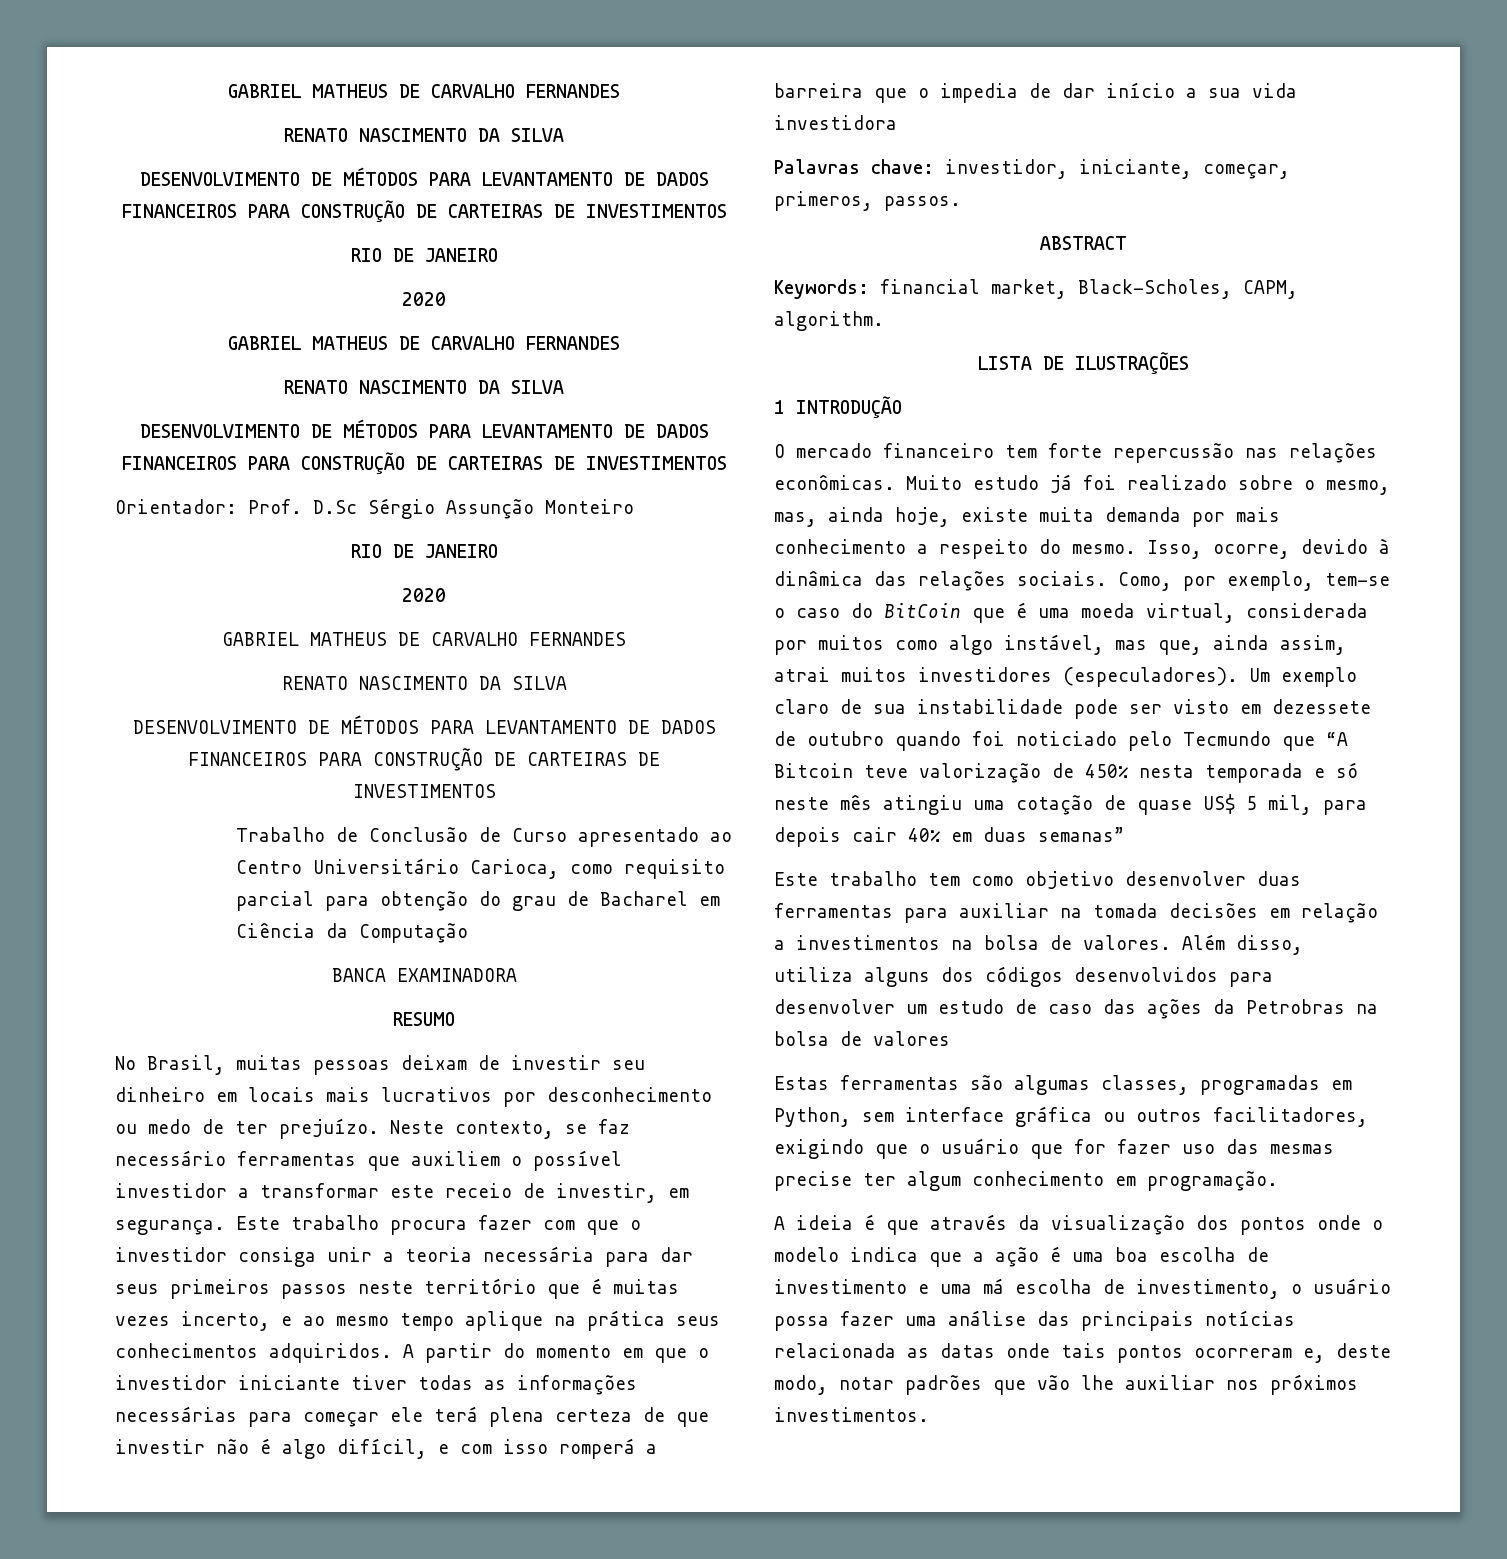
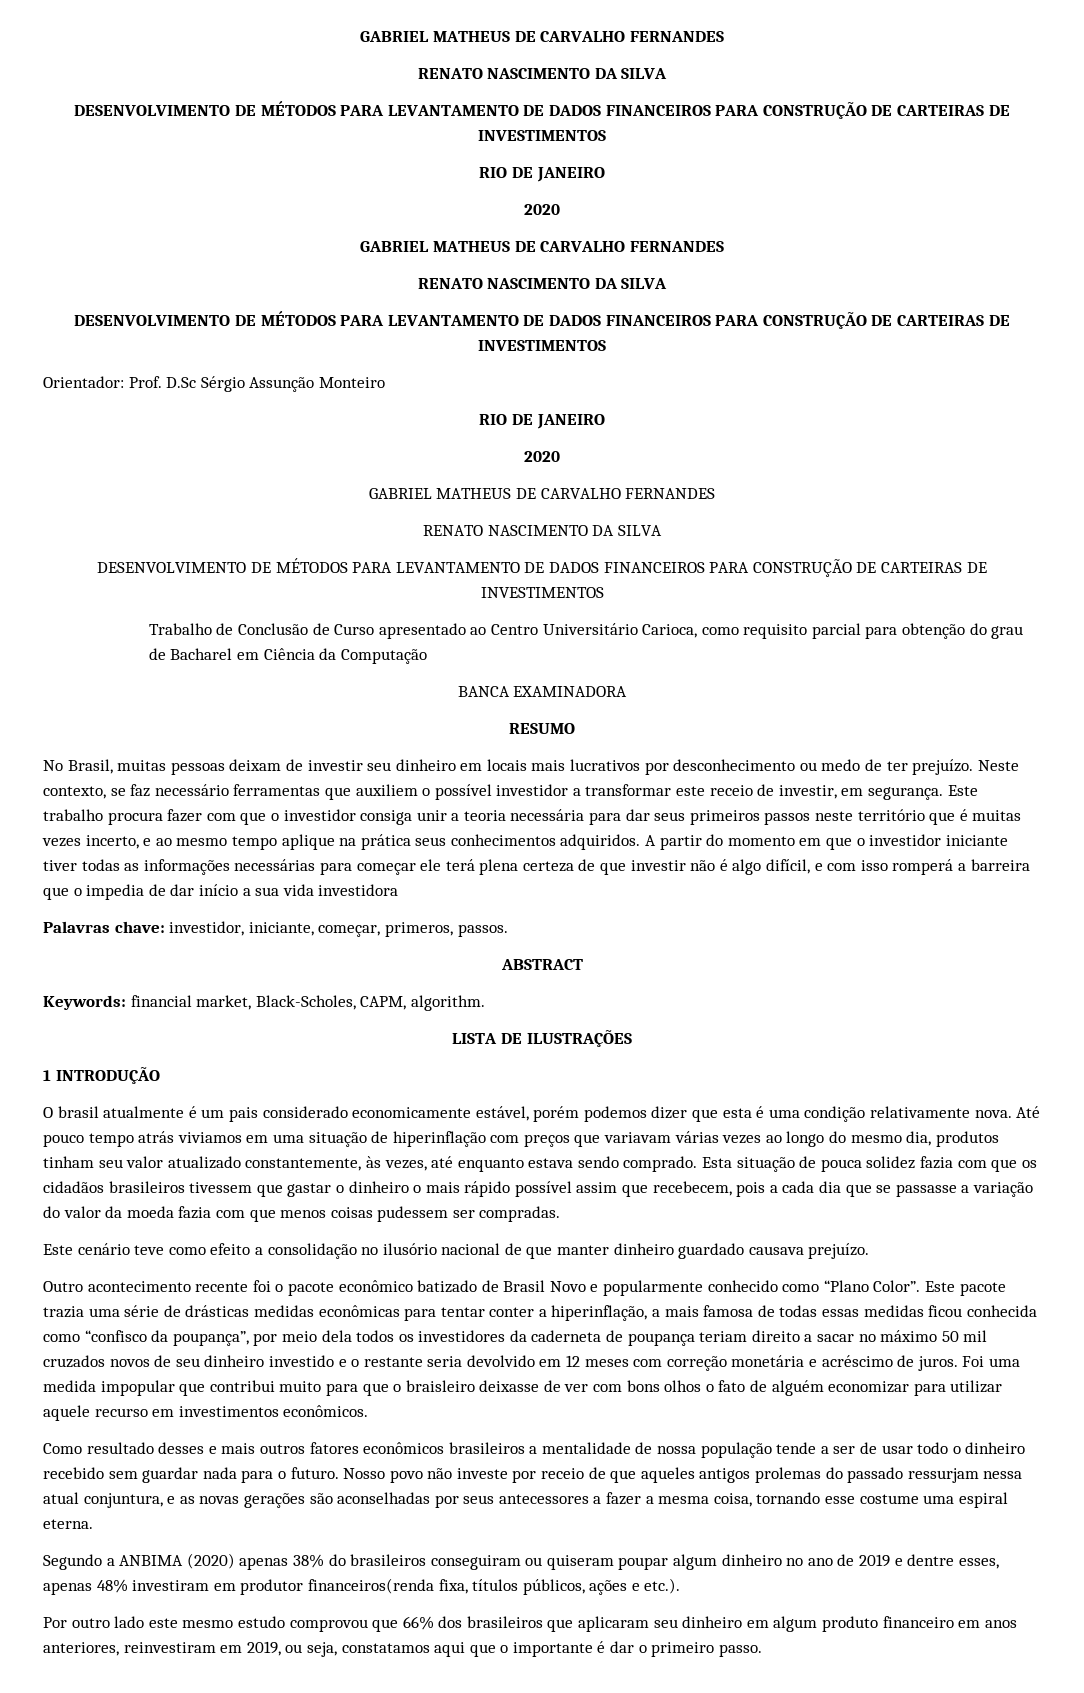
[796,443,1377,463] [774,474,1390,495] [774,507,1280,527] [774,538,1390,559] [774,571,1390,591] [774,602,1368,623] [774,634,1346,655] [774,667,1357,687] [774,699,1371,719] [774,731,1348,751] [774,762,1358,783] [774,794,1367,815] [774,827,1124,847] [774,871,1301,889] [774,903,1378,923] [774,934,1303,955] [774,966,1273,987] [774,999,1378,1019] [774,1031,950,1046] [774,1075,1352,1095] [774,1106,1368,1127] [774,1138,1334,1159] [774,1171,1278,1191] [774,1214,1383,1235] [774,1246,1269,1267] [774,1278,1391,1299] [774,1310,1295,1331] [774,1343,1391,1363] [774,1374,1358,1395] [774,1407,929,1422] mercado financeiro tem forte repercussão nas relações econômicas. Muito estudo já foi realizado sobre o mesmo, mas, ainda hoje, existe muita demanda por mais conhecimento a respeito do mesmo. Isso, ocorre, devido à dinâmica das relações sociais. Como, por exemplo, tem-se o caso do BitCoin que é uma moeda virtual, considerada por muitos como algo instável, mas que, ainda assim, atrai muitos investidores (especuladores). Um exemplo claro de sua instabilidade pode ser visto em dezessete de outubro quando foi noticiado pelo Tecmundo que “A Bitcoin teve valorização de 450% nesta temporada e só neste mês atingiu uma cotação de quase US$ 5 mil, para depois cair 40% em duas semanas” // Este trabalho tem como objetivo desenvolver duas ferramentas para auxiliar na tomada decisões em relação a investimentos na bolsa de valores. Além disso, utiliza alguns dos códigos desenvolvidos para desenvolver um estudo de caso das ações da Petrobras na bolsa de valores // Estas ferramentas são algumas classes, programadas em Python, sem interface gráfica ou outros facilitadores, exigindo que o usuário que for fazer uso das mesmas precise ter algum conhecimento em programação. // A ideia é que através da visualização dos pontos onde o modelo indica que a ação é uma boa escolha de investimento e uma má escolha de investimento, o usuário possa fazer uma análise das principais notícias relacionada as datas onde tais pontos ocorreram e, deste modo, notar padrões que vão lhe auxiliar nos próximos investimentos. -> [57,1106,1041,1122] [43,1131,999,1147] [43,1156,1037,1172] [43,1181,1033,1197] [43,1206,561,1222] [43,1243,870,1259] [43,1280,1006,1296] [43,1305,1037,1321] [43,1330,988,1346] [43,1355,1020,1371] [43,1380,1003,1396] [43,1405,369,1421] [43,1442,1026,1458] [43,1467,1023,1483] [43,1492,1008,1508] [43,1519,93,1529] [43,1553,999,1570] [43,1578,681,1595] [43,1616,1017,1632] [43,1641,762,1657] brasil atualmente é um pais considerado economicamente estável, porém podemos dizer que esta é uma condição relativamente nova. Até pouco tempo atrás viviamos em uma situação de hiperinflação com preços que variavam várias vezes ao longo do mesmo dia, produtos tinham seu valor atualizado constantemente, às vezes, até enquanto estava sendo comprado. Esta situação de pouca solidez fazia com que os cidadãos brasileiros tivessem que gastar o dinheiro o mais rápido possível assim que recebecem, pois a cada dia que se passasse a variação do valor da moeda fazia com que menos coisas pudessem ser compradas. // Este cenário teve como efeito a consolidação no ilusório nacional de que manter dinheiro guardado causava prejuízo. // Outro acontecimento recente foi o pacote econômico batizado de Brasil Novo e popularmente conhecido como “Plano Color”. Este pacote trazia uma série de drásticas medidas econômicas para tentar conter a hiperinflação, a mais famosa de todas essas medidas ficou conhecida como “confisco da poupança”, por meio dela todos os investidores da caderneta de poupança teriam direito a sacar no máximo 50 mil cruzados novos de seu dinheiro investido e o restante seria devolvido em 12 meses com correção monetária e acréscimo de juros. Foi uma medida impopular que contribui muito para que o braisleiro deixasse de ver com bons olhos o fato de alguém economizar para utilizar aquele recurso em investimentos econômicos. // Como resultado desses e mais outros fatores econômicos brasileiros a mentalidade de nossa população tende a ser de usar todo o dinheiro recebido sem guardar nada para o futuro. Nosso povo não investe por receio de que aqueles antigos prolemas do passado ressurjam nessa atual conjuntura, e as novas gerações são aconselhadas por seus antecessores a fazer a mesma coisa, tornando esse costume uma espiral eterna. // Segundo a ANBIMA (2020) apenas 38% do brasileiros conseguiram ou quiseram poupar algum dinheiro no ano de 2019 e dentre esses, apenas 48% investiram em produtor financeiros(renda fixa, títulos públicos, ações e etc.). // Por outro lado este mesmo estudo comprovou que 66% dos brasileiros que aplicaram seu dinheiro em algum produto financeiro em anos anteriores, reinvestiram em 2019, ou seja, constatamos aqui que o importante é dar o primeiro passo.

